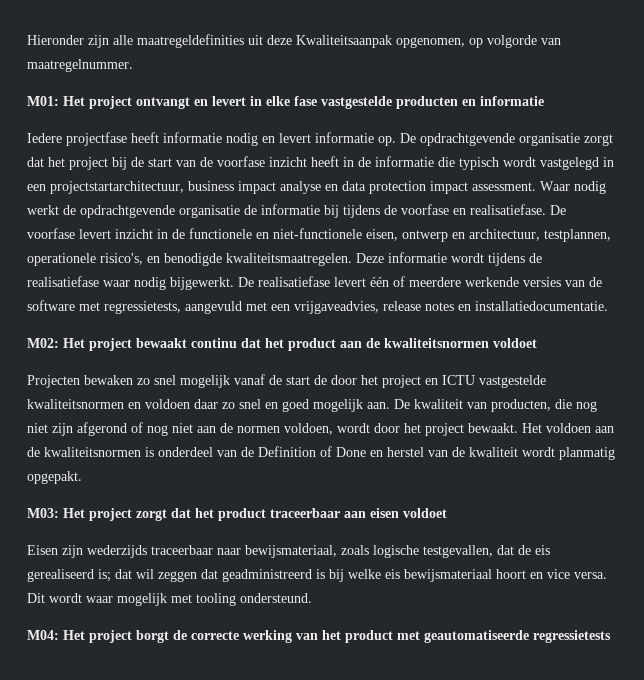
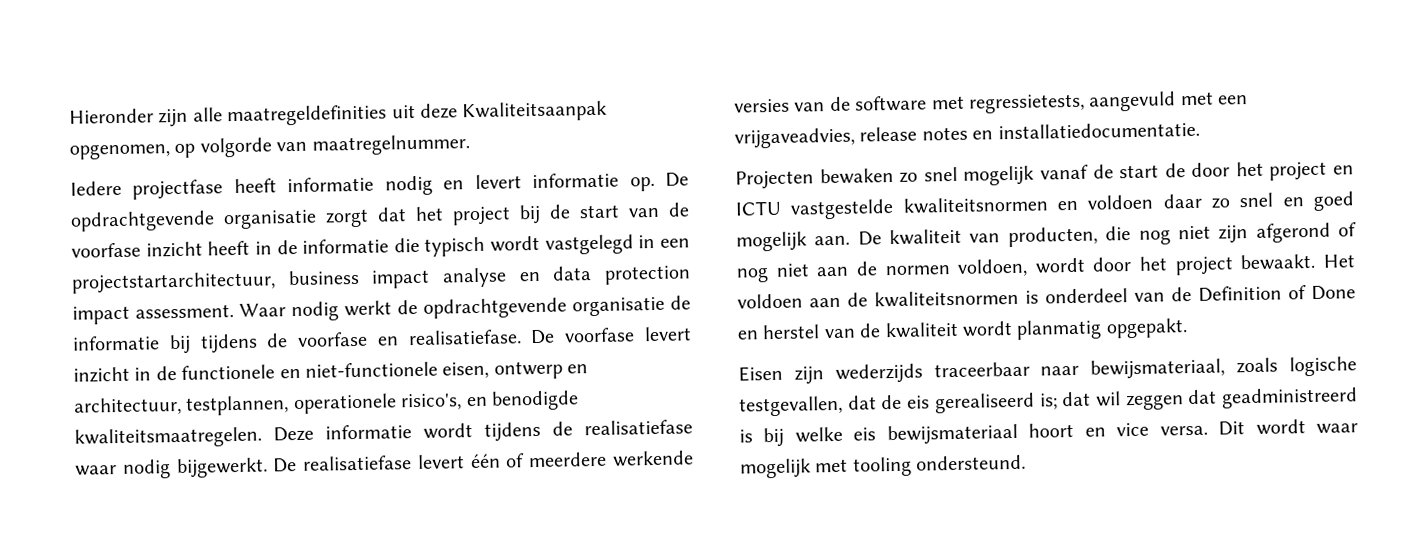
[27,96,544,109] // M01: Het project ontvangt en levert in elke fase vastgestelde producten en informatie -> (470, 145) none
[27,338,537,351] // M02: Het project bewaakt continu dat het product aan de kwaliteitsnormen voldoet -> (1200, 130) none
[27,508,447,521] // M03: Het project zorgt dat het product traceerbaar aan eisen voldoet -> (1188, 328) none
[27,630,611,643] // M04: Het project borgt de correcte werking van het product met geautomatiseerde regressietests -> (1027, 462) none

